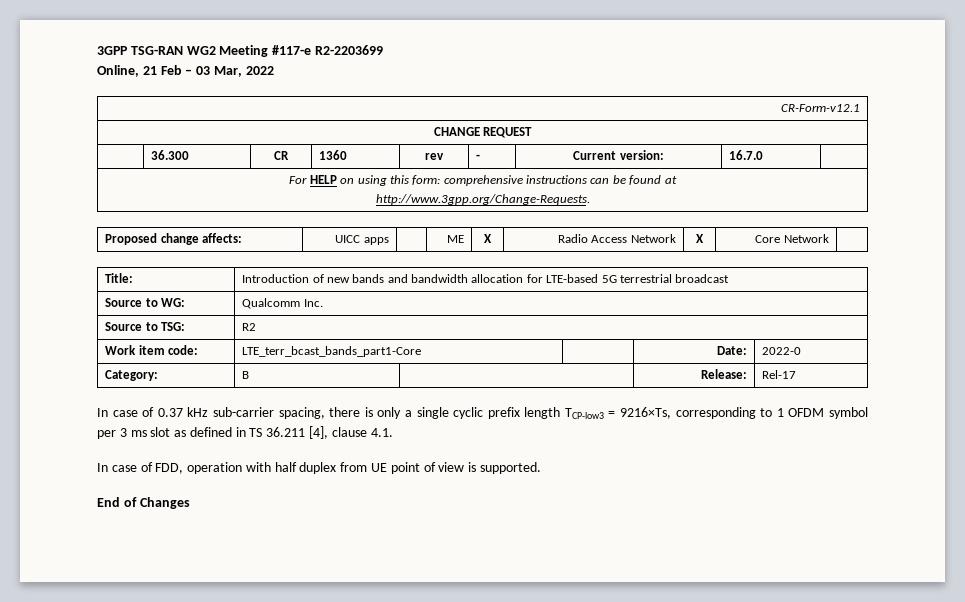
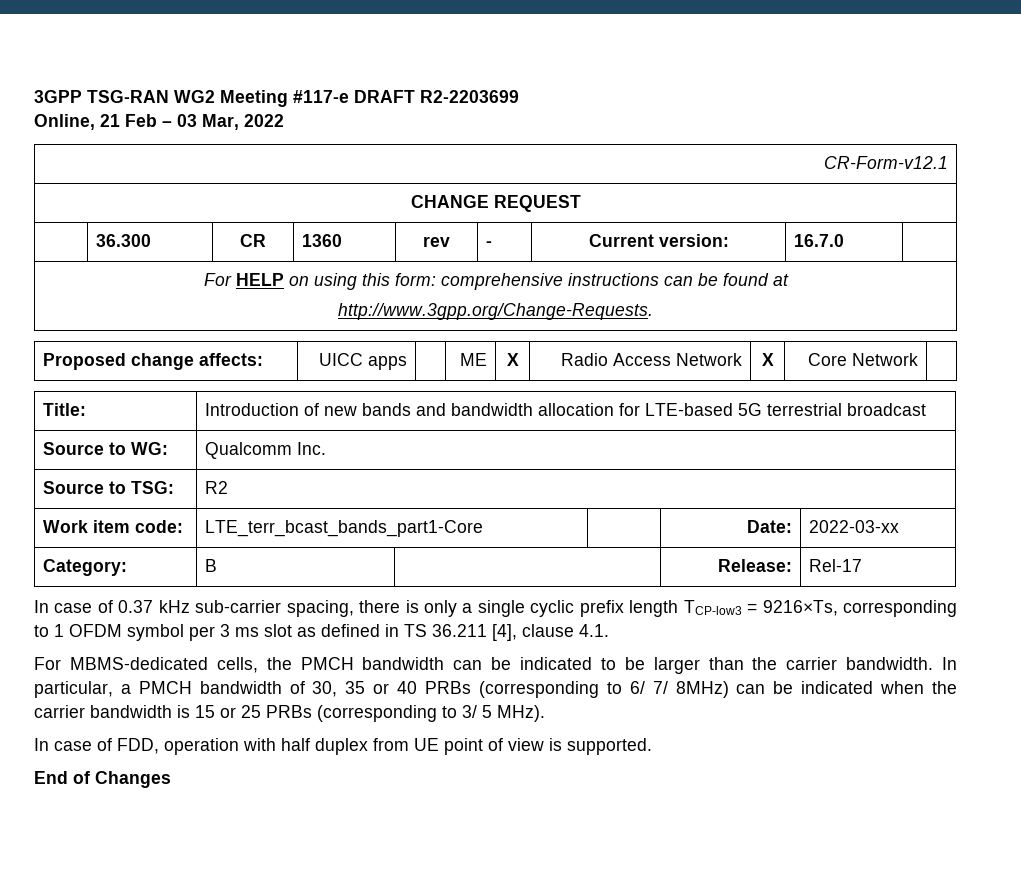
(312, 50) none -> [354,90,415,103] DRAFT
[762,347,802,355] 2022-0 -> [809,520,900,533] 2022-03-xx
(393, 432) none -> [34,657,957,674] [34,681,958,698] [34,705,545,722] // For MBMS-dedicated cells, the PMCH bandwidth can be indicated to be larger than the carrier bandwidth. In particular, a PMCH bandwidth of 30, 35 or 40 PRBs (corresponding to 6/ 7/ 8MHz) can be indicated when the carrier bandwidth is 15 or 25 PRBs (corresponding to 3/ 5 MHz).

